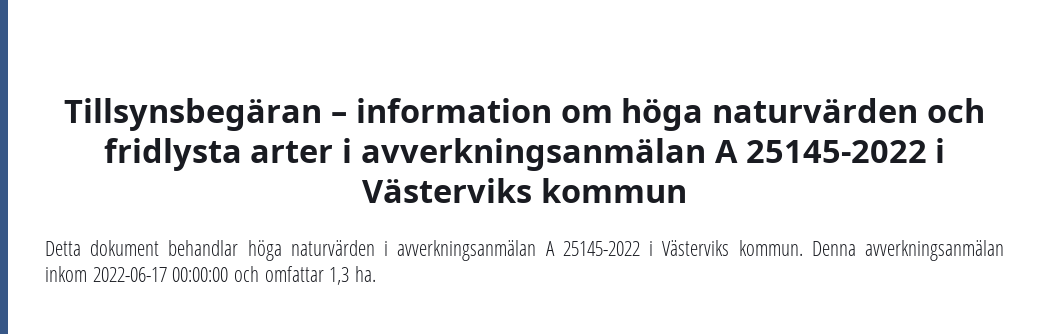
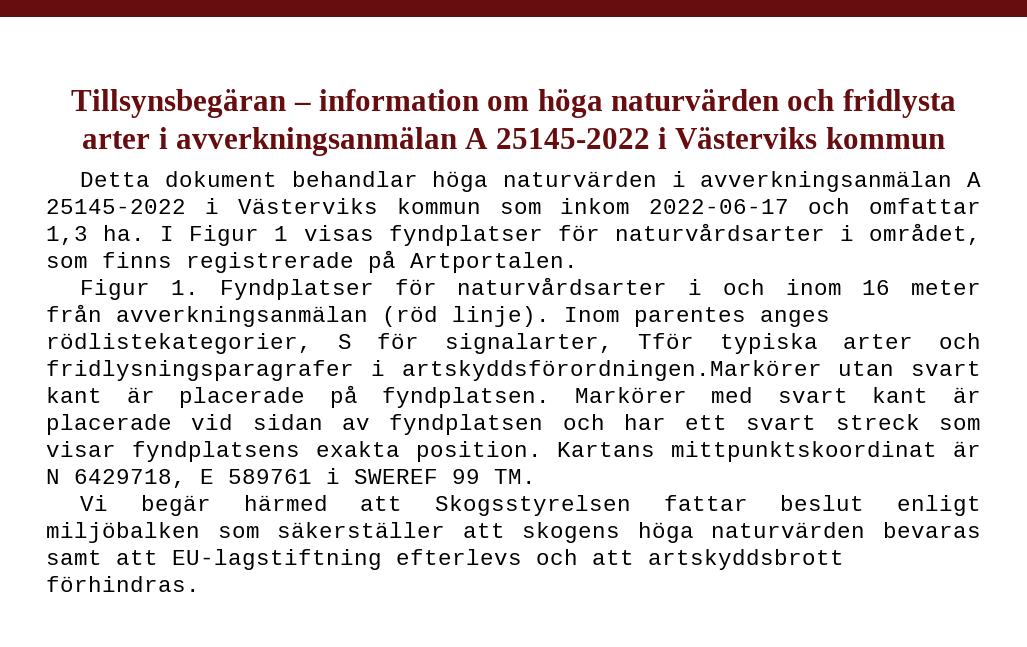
[738,240,1005,261] kommun. Denna avverkningsanmälan -> [396,198,542,214] kommun som
[172,267,229,282] 00:00:00 -> (790, 206) none
(377, 274) none -> [160,223,982,246] [46,250,578,273] [80,277,981,300] [46,304,830,327] [46,333,981,354] [46,360,981,381] [46,385,981,408] [46,414,981,435] [46,441,981,462] [46,468,536,488] [80,495,982,516] [46,522,981,543] [46,549,844,570] [46,576,200,592] I Figur 1 visas fyndplatser för naturvårdsarter i området, som finns registrerade på Artportalen. // Figur 1. Fyndplatser för naturvårdsarter i och inom 16 meter från avverkningsanmälan (röd linje). Inom parentes anges rödlistekategorier, S för signalarter, Tför typiska arter och fridlysningsparagrafer i artskyddsförordningen.Markörer utan svart kant är placerade på fyndplatsen. Markörer med svart kant är placerade vid sidan av fyndplatsen och har ett svart streck som visar fyndplatsens exakta position. Kartans mittpunktskoordinat är N 6429718, E 589761 i SWEREF 99 TM. // Vi begär härmed att Skogsstyrelsen fattar beslut enligt miljöbalken som säkerställer att skogens höga naturvärden bevaras samt att EU-lagstiftning efterlevs och att artskyddsbrott förhindras.

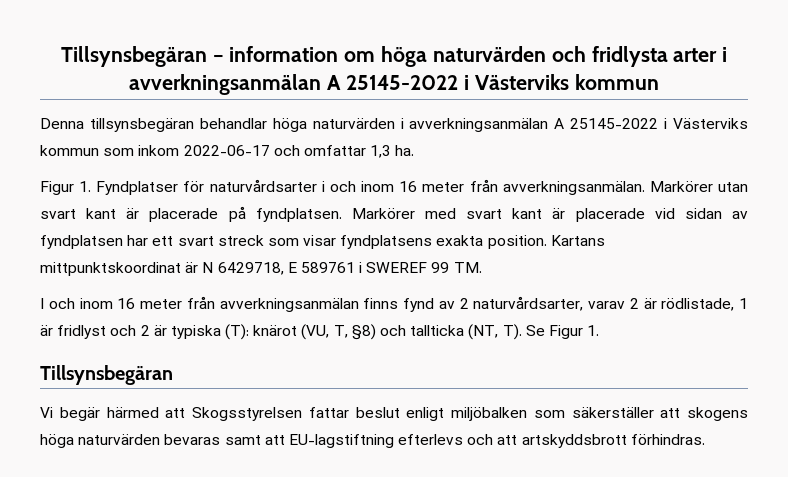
[80,171,278,187] Detta dokument -> [40,118,194,132] Denna tillsynsbegäran
[160,223,982,246] [46,250,578,273] I Figur 1 visas fyndplatser för naturvårdsarter i området, som finns registrerade på Artportalen. -> (415, 150) none
[116,306,830,327] [46,333,981,354] [46,360,822,381] avverkningsanmälan (röd linje). Inom parentes anges rödlistekategorier, S för signalarter, Tför typiska arter och fridlysningsparagrafer i artskyddsförordningen.Markörer -> [502,181,713,195] avverkningsanmälan. Markörer
[562,414,605,430] och -> (123, 242) none
(536, 476) none -> [40,296,748,312] [40,324,600,340] [40,365,173,385] // I och inom 16 meter från avverkningsanmälan finns fynd av 2 naturvårdsarter, varav 2 är rödlistade, 1 är fridlyst och 2 är typiska (T): knärot (VU, T, §8) och tallticka (NT, T). Se Figur 1. // Tillsynsbegäran

